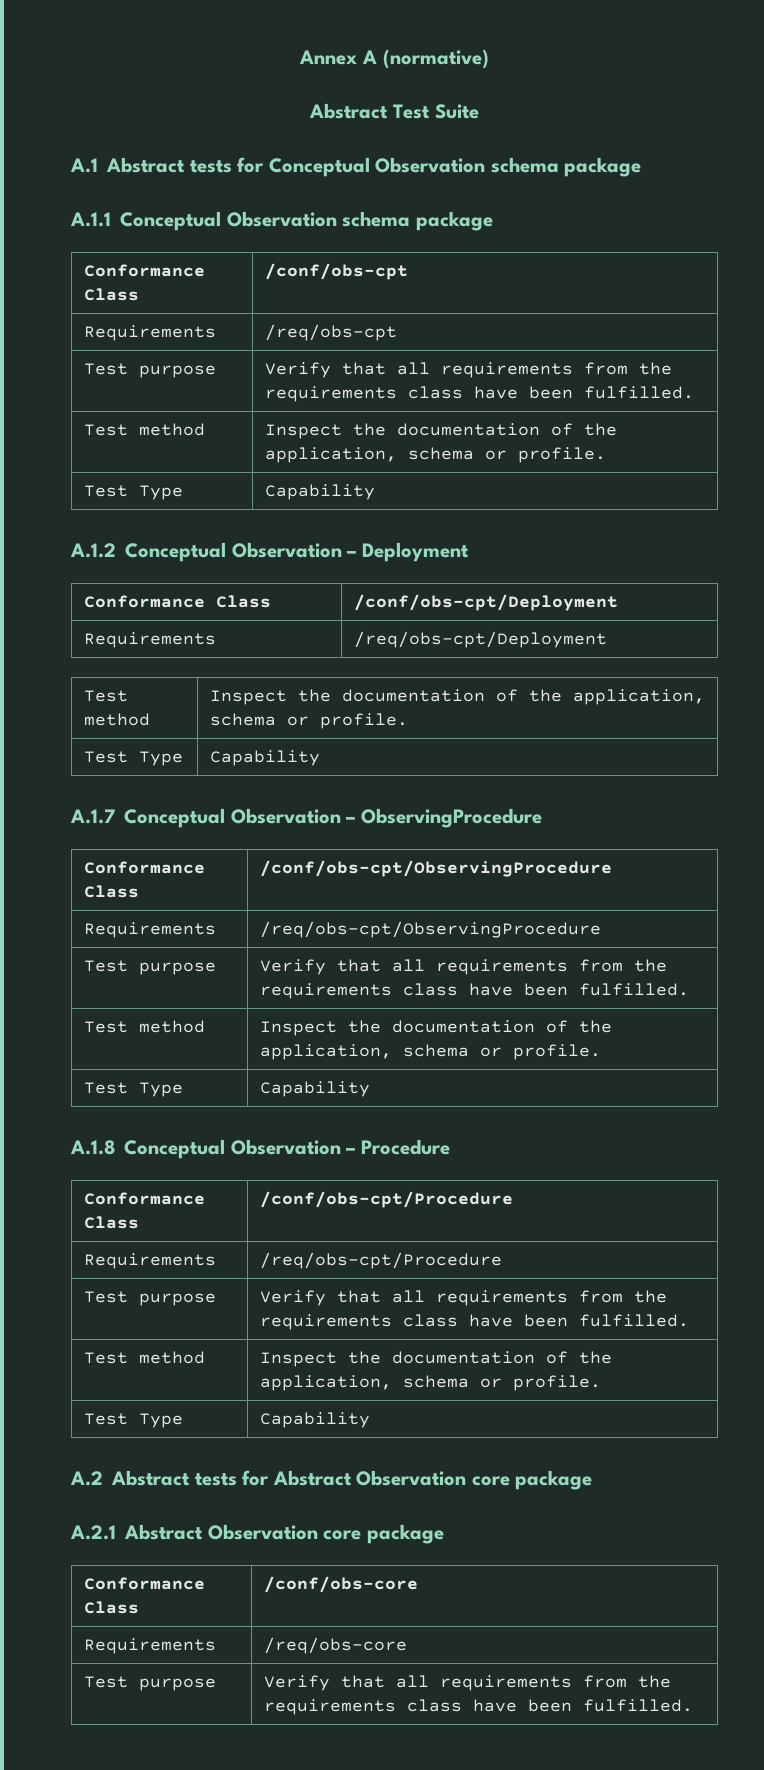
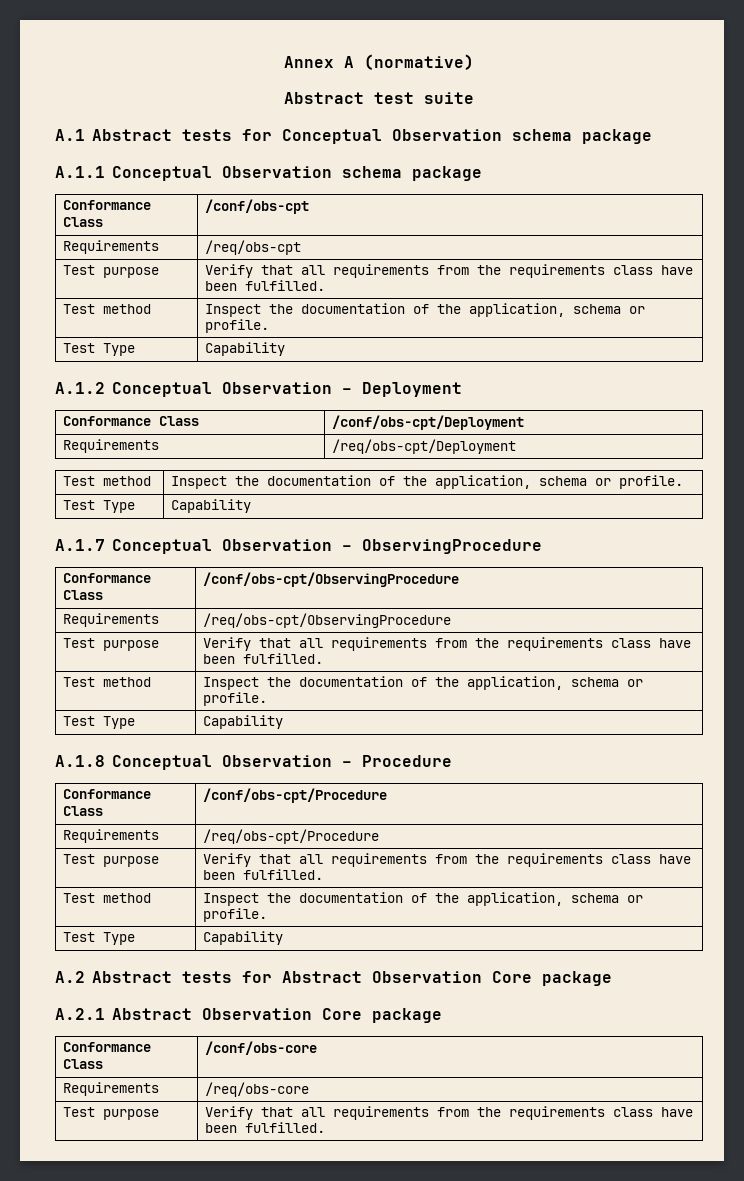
[393,104,479,119] Test Suite -> [374,92,474,104] test suite
[471,1476,510,1486] core -> [491,971,532,983] Core
[323,1530,362,1540] core -> [321,1008,362,1020] Core

